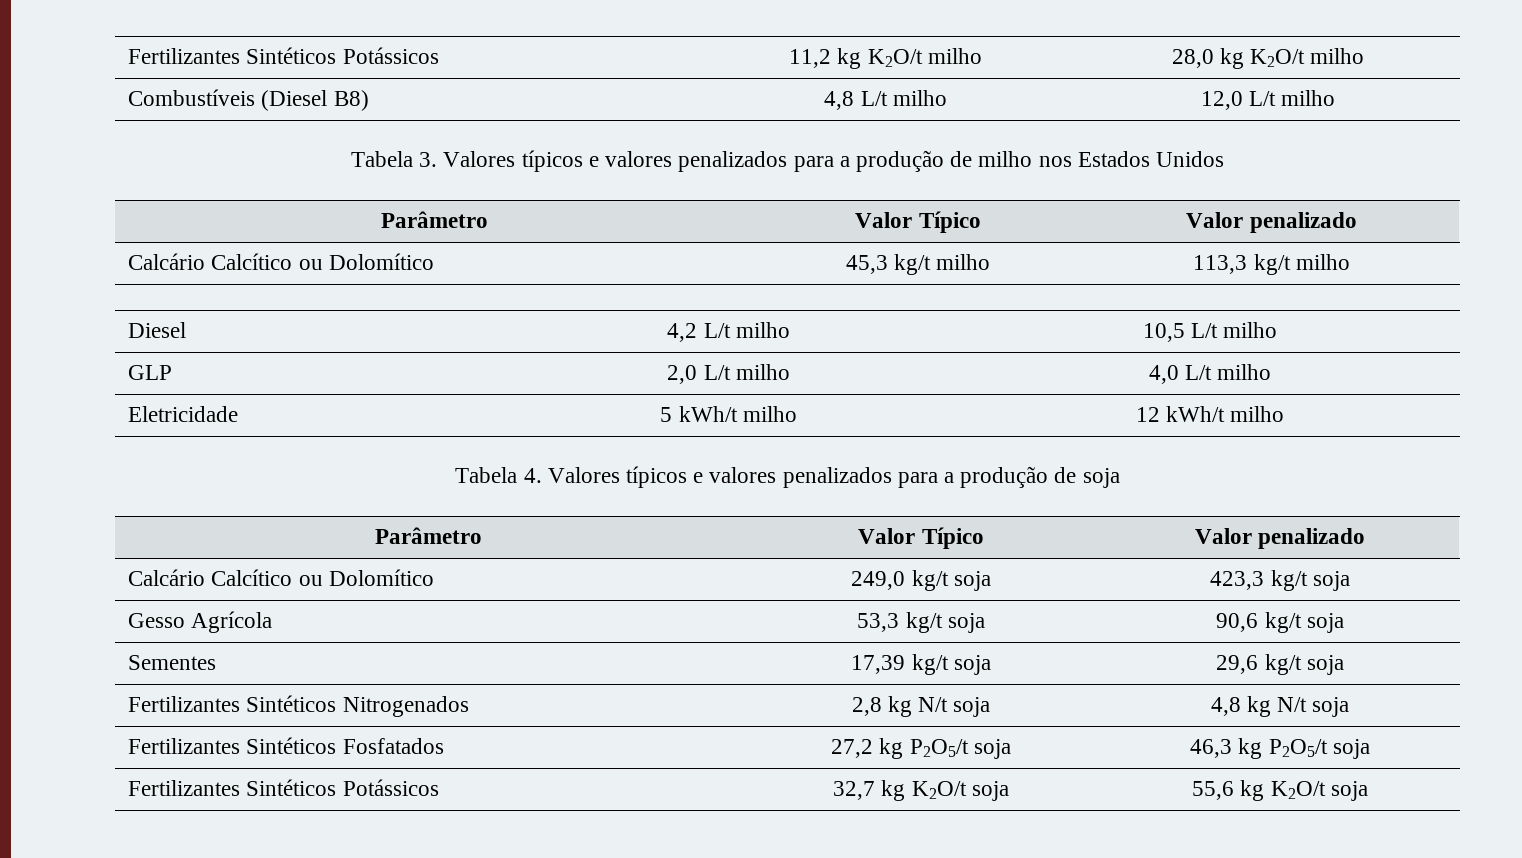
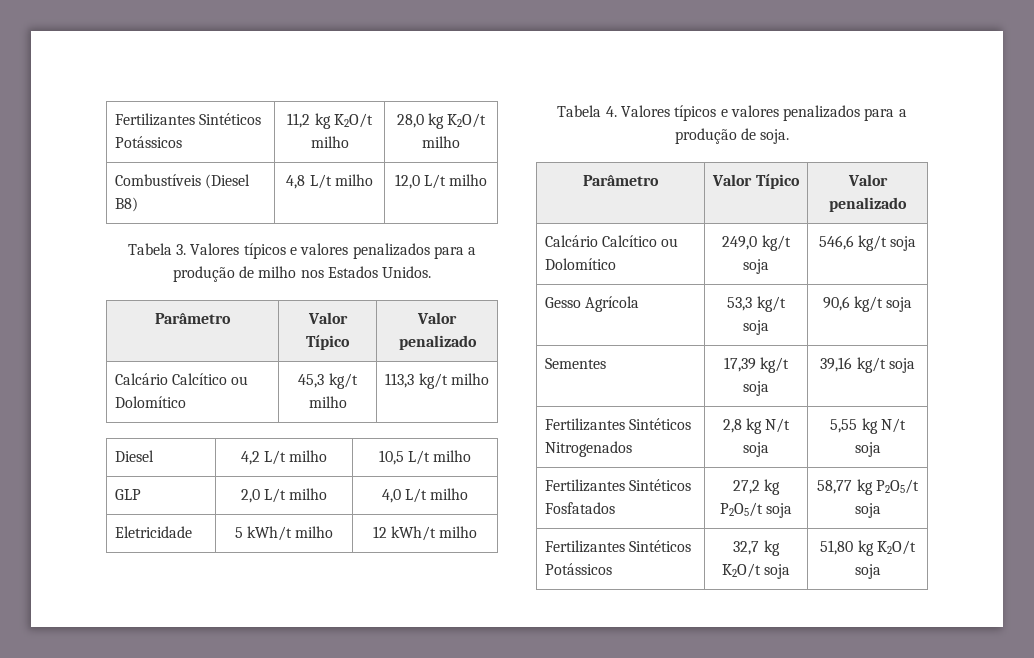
[1155,151,1224,167] Unidos -> [382,266,432,278] Unidos.
[1082,468,1120,488] soja -> [760,129,790,144] soja.
[1210,571,1265,590] 423,3 -> [818,235,854,250] 546,6
[1216,655,1259,674] 29,6 -> [820,357,853,372] 39,16
[1210,697,1241,716] 4,8 -> [830,419,858,433] 5,55
[1190,739,1233,758] 46,3 -> [817,480,853,494] 58,77
[1192,781,1235,800] 55,6 -> [820,540,854,555] 51,80

